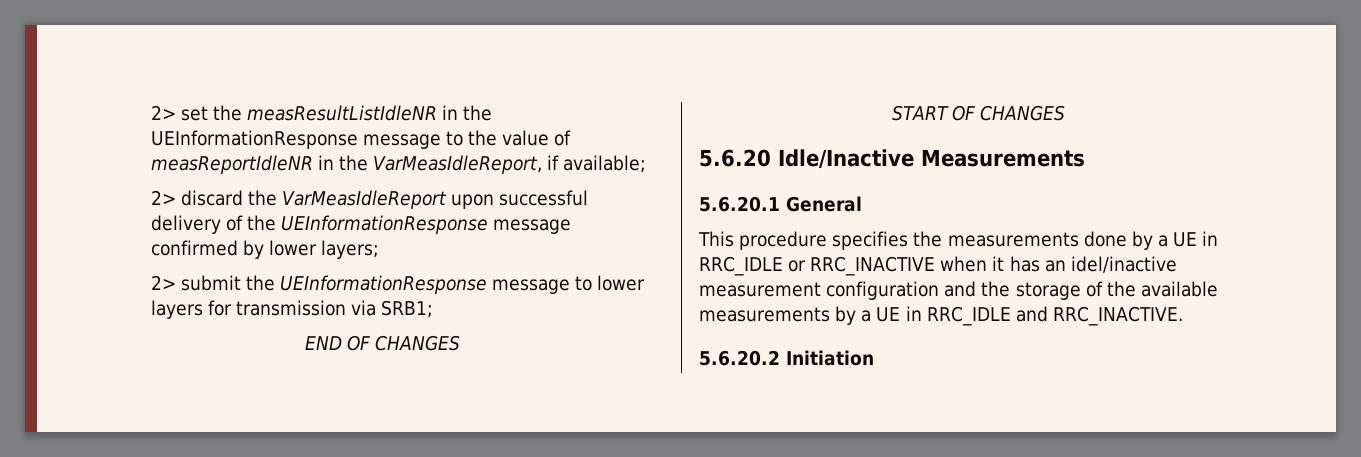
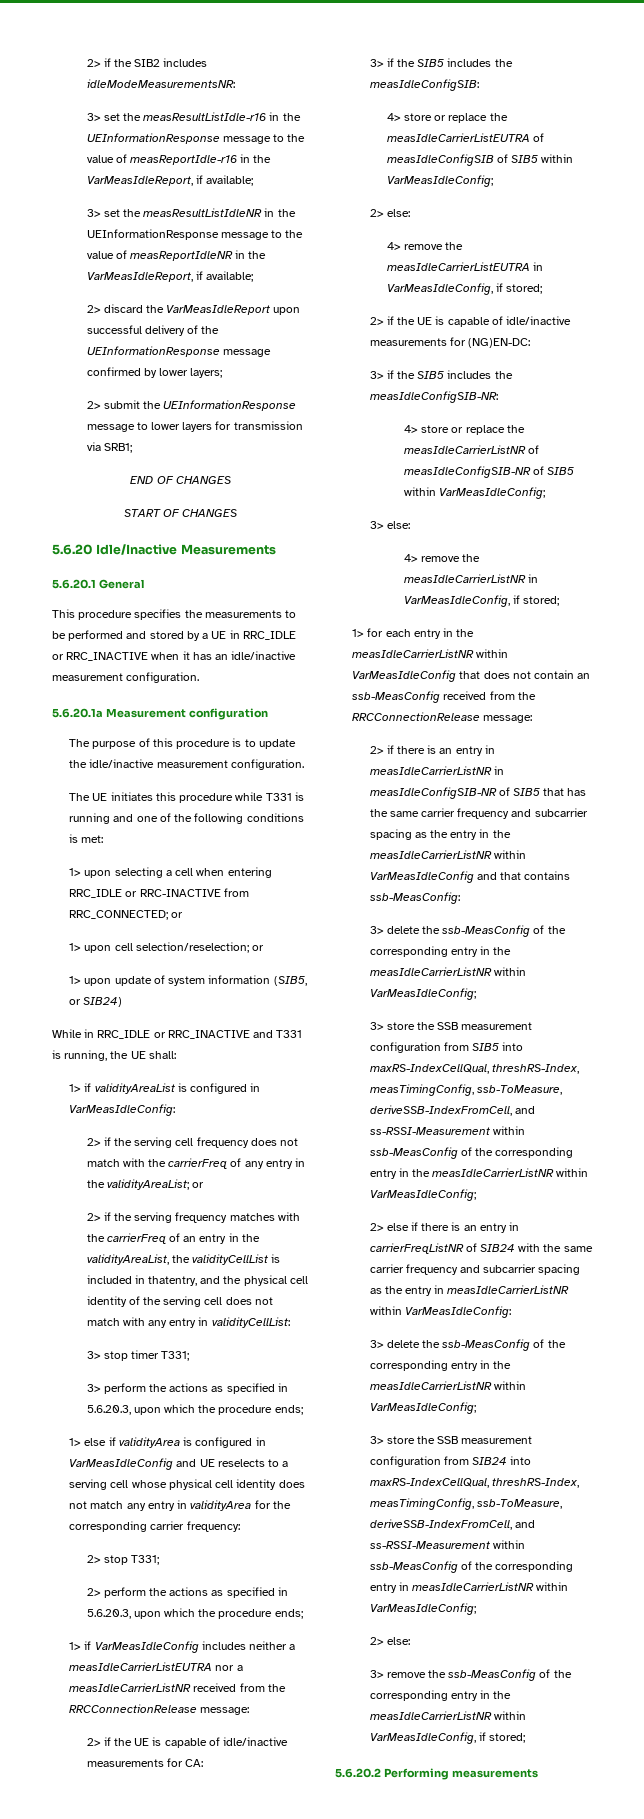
[150,105,176,120] 2> -> [86,58,208,67] [86,79,235,88] [86,112,301,121] [86,133,306,144] [86,154,272,165] [86,175,253,186] [86,209,101,217] 2> if the SIB2 includes idleModeMeasurementsNR: // 3> set the measResultListIdle-r16 in the UEInformationResponse message to the value of measReportIdle-r16 in the VarMeasIdleReport, if available; // 3>
[1083,231,1127,247] done -> [285,610,297,618] [52,630,184,641] to be performed and stored
[1070,256,1177,273] [699,281,1218,300] [699,306,1183,326] idel/inactive measurement configuration and the storage of the available measurements by a UE in RRC_IDLE and RRC_INACTIVE. -> [231,651,297,660] [52,672,200,683] [52,708,268,720] [69,738,296,749] [69,759,304,770] [69,792,304,803] [69,813,304,824] [69,834,104,843] [69,867,272,878] [69,888,249,898] [69,910,184,920] [69,942,265,953] [69,975,307,986] [69,997,123,1007] [52,1029,303,1039] [52,1050,176,1061] [69,1083,261,1094] [69,1104,176,1116] [86,1137,299,1148] [86,1158,306,1169] [86,1179,204,1190] [86,1212,300,1223] [86,1233,260,1244] [86,1254,281,1265] [86,1275,308,1286] [86,1296,273,1307] [86,1317,290,1328] [86,1350,190,1361] [86,1383,288,1394] [86,1404,303,1415] [69,1437,266,1448] [69,1458,289,1470] [69,1479,305,1490] [69,1500,291,1511] [69,1521,240,1532] [86,1555,159,1565] [86,1587,288,1598] [86,1608,303,1619] [69,1641,296,1653] [69,1662,243,1671] [69,1683,286,1692] [69,1704,250,1715] [86,1737,289,1748] [86,1758,203,1767] [369,58,513,67] [369,79,479,91] [386,113,508,123] [386,133,544,142] [386,154,574,166] [386,175,493,187] [369,209,410,217] [386,242,464,250] [386,262,543,271] [386,283,543,295] [369,316,572,327] [369,337,530,348] [369,370,513,379] [369,391,498,403] [403,425,525,435] [403,445,540,454] [403,466,575,478] [403,487,546,499] [369,521,410,529] [403,554,481,562] [403,574,539,583] [403,595,560,607] [352,628,475,639] [352,649,509,658] [352,670,591,682] [352,691,536,703] [352,712,533,723] [369,745,495,756] [369,766,504,775] [369,787,587,799] [369,808,588,819] [369,829,511,840] [369,850,526,859] [369,871,571,883] [369,892,460,904] [369,925,566,937] [369,946,512,957] [369,967,526,976] [369,988,476,1000] [369,1022,533,1030] [369,1042,524,1053] [369,1064,579,1074] [369,1084,562,1096] [369,1105,535,1116] [369,1126,525,1135] [369,1147,574,1159] [369,1168,589,1179] [369,1189,476,1201] [369,1222,520,1233] [369,1243,593,1254] [369,1264,581,1275] [369,1285,570,1296] [369,1306,511,1318] [369,1339,566,1351] [369,1360,512,1371] [369,1381,526,1390] [369,1402,476,1414] [369,1436,533,1444] [369,1456,532,1467] [369,1478,579,1488] [369,1498,562,1510] [369,1519,535,1530] [369,1540,525,1549] [369,1561,574,1573] [369,1582,569,1593] [369,1603,476,1615] [369,1637,410,1645] [369,1669,572,1681] [369,1690,512,1701] [369,1711,526,1720] [369,1732,525,1744] idle/inactive measurement configuration. // 5.6.20.1a Measurement configuration // The purpose of this procedure is to update the idle/inactive measurement configuration. // The UE initiates this procedure while T331 is running and one of the following conditions is met: // 1> upon selecting a cell when entering RRC_IDLE or RRC-INACTIVE from RRC_CONNECTED; or // 1> upon cell selection/reselection; or // 1> upon update of system information (SIB5, or SIB24) // While in RRC_IDLE or RRC_INACTIVE and T331 is running, the UE shall: // 1> if validityAreaList is configured in VarMeasIdleConfig: // 2> if the serving cell frequency does not match with the carrierFreq of any entry in the validityAreaList; or // 2> if the serving frequency matches with the carrierFreq of an entry in the validityAreaList, the validityCellList is included in thatentry, and the physical cell identity of the serving cell does not match with any entry in validityCellList: // 3> stop timer T331; // 3> perform the actions as specified in 5.6.20.3, upon which the procedure ends; // 1> else if validityArea is configured in VarMeasIdleConfig and UE reselects to a serving cell whose physical cell identity does not match any entry in validityArea for the corresponding carrier frequency: // 2> stop T331; // 2> perform the actions as specified in 5.6.20.3, upon which the procedure ends; // 1> if VarMeasIdleConfig includes neither a measIdleCarrierListEUTRA nor a measIdleCarrierListNR received from the RRCConnectionRelease message: // 2> if the UE is capable of idle/inactive measurements for CA: // 3> if the SIB5 includes the measIdleConfigSIB: // 4> store or replace the measIdleCarrierListEUTRA of measIdleConfigSIB of SIB5 within VarMeasIdleConfig; // 2> else: // 4> remove the measIdleCarrierListEUTRA in VarMeasIdleConfig, if stored; // 2> if the UE is capable of idle/inactive measurements for (NG)EN-DC: // 3> if the SIB5 includes the measIdleConfigSIB-NR: // 4> store or replace the measIdleCarrierListNR of measIdleConfigSIB-NR of SIB5 within VarMeasIdleConfig; // 3> else: // 4> remove the measIdleCarrierListNR in VarMeasIdleConfig, if stored; // 1> for each entry in the measIdleCarrierListNR within VarMeasIdleConfig that does not contain an ssb-MeasConfig received from the RRCConnectionRelease message: // 2> if there is an entry in measIdleCarrierListNR in measIdleConfigSIB-NR of SIB5 that has the same carrier frequency and subcarrier spacing as the entry in the measIdleCarrierListNR within VarMeasIdleConfig and that contains ssb-MeasConfig: // 3> delete the ssb-MeasConfig of the corresponding entry in the measIdleCarrierListNR within VarMeasIdleConfig; // 3> store the SSB measurement configuration from SIB5 into maxRS-IndexCellQual, threshRS-Index, measTimingConfig, ssb-ToMeasure, deriveSSB-IndexFromCell, and ss-RSSI-Measurement within ssb-MeasConfig of the corresponding entry in the measIdleCarrierListNR within VarMeasIdleConfig; // 2> else if there is an entry in carrierFreqListNR of SIB24 with the same carrier frequency and subcarrier spacing as the entry in measIdleCarrierListNR within VarMeasIdleConfig: // 3> delete the ssb-MeasConfig of the corresponding entry in the measIdleCarrierListNR within VarMeasIdleConfig; // 3> store the SSB measurement configuration from SIB24 into maxRS-IndexCellQual, threshRS-Index, measTimingConfig, ssb-ToMeasure, deriveSSB-IndexFromCell, and ss-RSSI-Measurement within ssb-MeasConfig of the corresponding entry in measIdleCarrierListNR within VarMeasIdleConfig; // 2> else: // 3> remove the ssb-MeasConfig of the corresponding entry in the measIdleCarrierListNR within VarMeasIdleConfig, if stored;
[786,350,874,366] Initiation -> [383,1768,538,1780] Performing measurements

